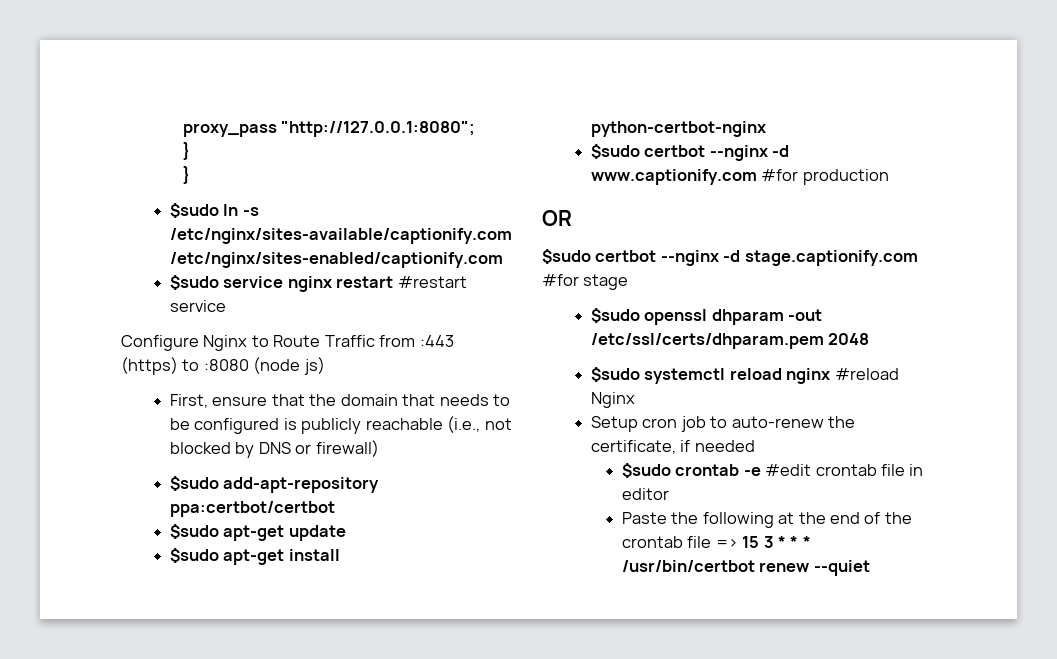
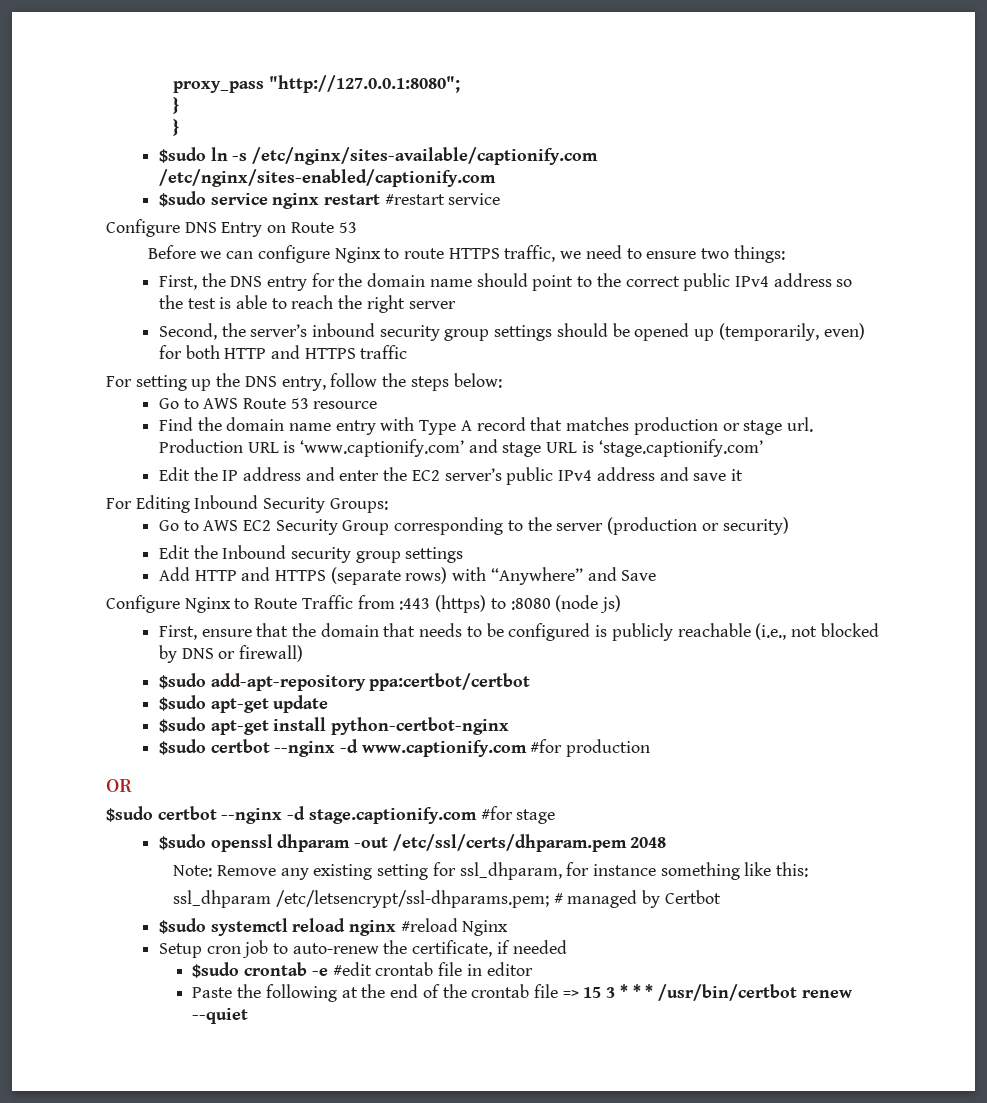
(226, 306) none -> [106,219,357,237] [147,245,785,263] [158,273,853,291] [158,295,456,313] [158,323,865,341] [158,345,408,359] [106,373,502,391] [158,398,378,409] [158,417,813,435] [158,439,763,457] [158,467,743,485] [106,495,388,513] [158,517,789,535] [158,545,464,563] [158,567,657,585] // Configure DNS Entry on Route 53 // Before we can configure Nginx to route HTTPS traffic, we need to ensure two things: // First, the DNS entry for the domain name should point to the correct public IPv4 address so the test is able to reach the right server // Second, the server’s inbound security group settings should be opened up (temporarily, even) for both HTTP and HTTPS traffic // For setting up the DNS entry, follow the steps below: // Go to AWS Route 53 resource // Find the domain name entry with Type A record that matches production or stage url. Production URL is ‘www.captionify.com’ and stage URL is ‘stage.captionify.com’ // Edit the IP address and enter the EC2 server’s public IPv4 address and save it // For Editing Inbound Security Groups: // Go to AWS EC2 Security Group corresponding to the server (production or security) // Edit the Inbound security group settings // Add HTTP and HTTPS (separate rows) with “Anywhere” and Save
(870, 339) none -> [173,862,809,880] [173,890,721,908] // Note: Remove any existing setting for ssl_dhparam, for instance something like this: // ssl_dhparam /etc/letsencrypt/ssl-dhparams.pem; # managed by Certbot

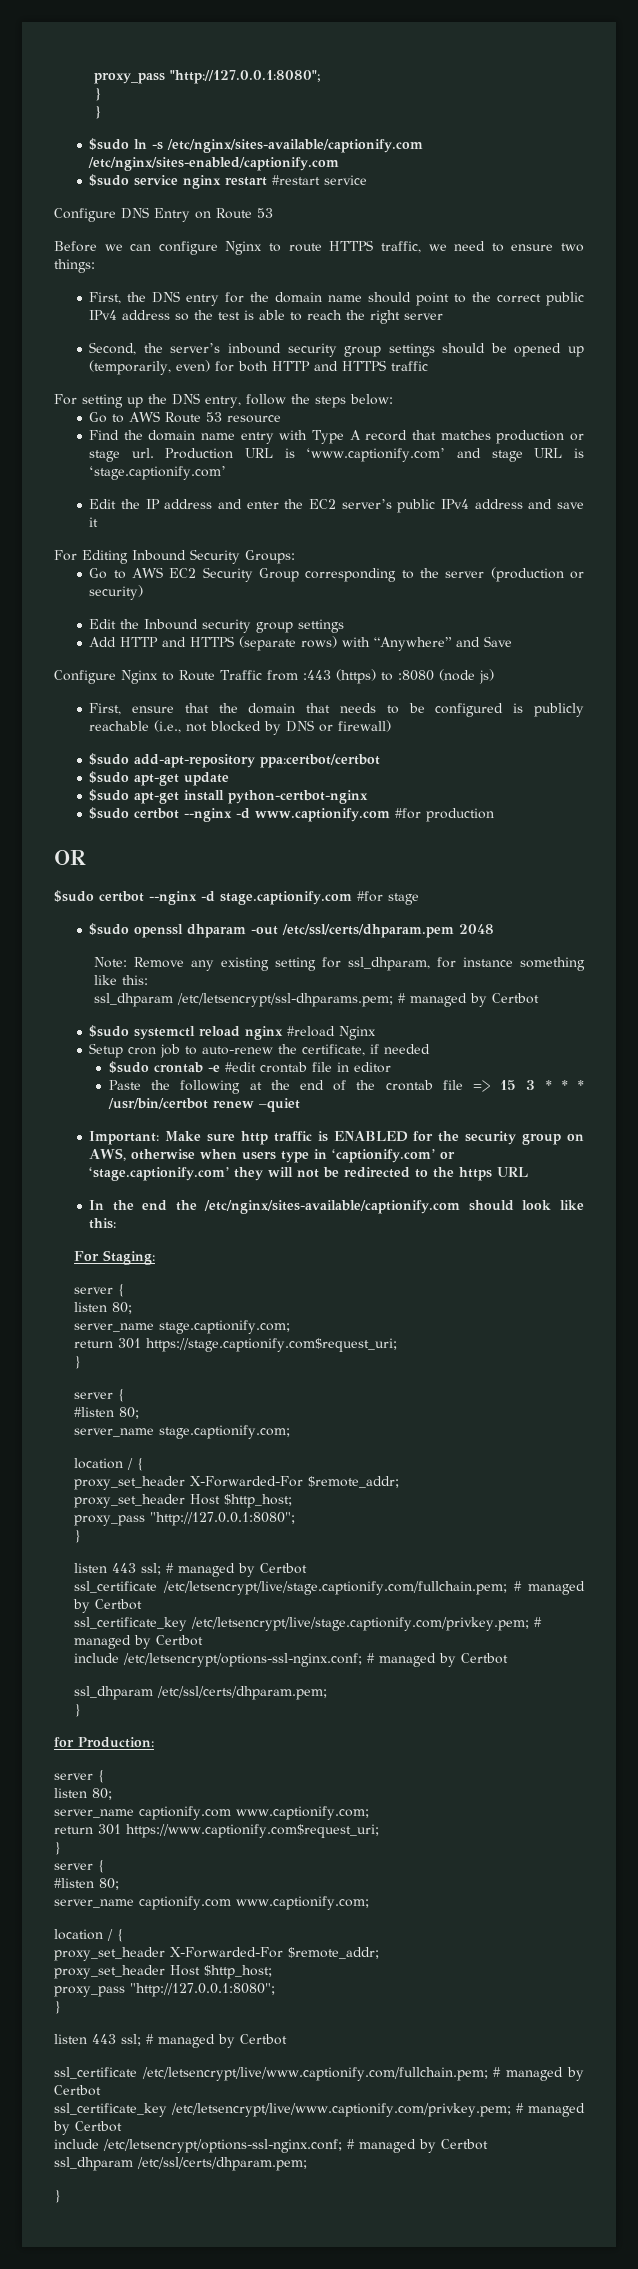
[192,1008,249,1024] --quiet -> [258,1098,300,1112] [89,1131,584,1145] [89,1148,456,1163] [89,1167,529,1181] [89,1200,584,1214] [89,1218,117,1229] [73,1250,155,1265] [73,1284,125,1297] [73,1302,132,1314] [73,1320,290,1334] [73,1338,397,1352] [73,1356,81,1369] [73,1389,125,1402] [73,1407,139,1419] [73,1425,290,1439] [73,1458,144,1471] [73,1476,399,1490] [73,1494,292,1508] [73,1512,295,1526] [73,1530,81,1543] [73,1563,307,1577] [73,1581,585,1595] [72,1599,142,1613] [73,1617,542,1631] [73,1635,203,1649] [73,1653,508,1667] [73,1686,327,1700] [73,1704,81,1717] [54,1737,154,1748] [54,1770,105,1783] [54,1788,112,1800] [54,1806,369,1820] [54,1824,379,1838] [54,1842,61,1855] [54,1860,105,1873] [54,1878,119,1890] [54,1896,369,1910] [54,1929,124,1942] [54,1947,379,1961] [54,1965,272,1979] [54,1983,275,1997] [54,2001,61,2014] [54,2034,287,2048] [54,2067,584,2081] [54,2085,101,2096] [54,2103,585,2117] [53,2121,122,2135] [54,2139,488,2153] [54,2157,307,2171] [54,2190,61,2203] –quiet // Important: Make sure http traffic is ENABLED for the security group on AWS, otherwise when users type in ‘captionify.com’ or ‘stage.captionify.com’ they will not be redirected to the https URL // In the end the /etc/nginx/sites-available/captionify.com should look like this: // For Staging: // server { // listen 80; // server_name stage.captionify.com; // return 301 https://stage.captionify.com$request_uri; // } // server { // #listen 80; // server_name stage.captionify.com; // location / { // proxy_set_header X-Forwarded-For $remote_addr; // proxy_set_header Host $http_host; // proxy_pass "http://127.0.0.1:8080"; // } // listen 443 ssl; # managed by Certbot // ssl_certificate /etc/letsencrypt/live/stage.captionify.com/fullchain.pem; # managed by Certbot // ssl_certificate_key /etc/letsencrypt/live/stage.captionify.com/privkey.pem; # managed by Certbot // include /etc/letsencrypt/options-ssl-nginx.conf; # managed by Certbot // ssl_dhparam /etc/ssl/certs/dhparam.pem; // } // for Production: // server { // listen 80; // server_name captionify.com www.captionify.com; // return 301 https://www.captionify.com$request_uri; // } // server { // #listen 80; // server_name captionify.com www.captionify.com; // location / { // proxy_set_header X-Forwarded-For $remote_addr; // proxy_set_header Host $http_host; // proxy_pass "http://127.0.0.1:8080"; // } // listen 443 ssl; # managed by Certbot // ssl_certificate /etc/letsencrypt/live/www.captionify.com/fullchain.pem; # managed by Certbot // ssl_certificate_key /etc/letsencrypt/live/www.captionify.com/privkey.pem; # managed by Certbot // include /etc/letsencrypt/options-ssl-nginx.conf; # managed by Certbot // ssl_dhparam /etc/ssl/certs/dhparam.pem; // }

